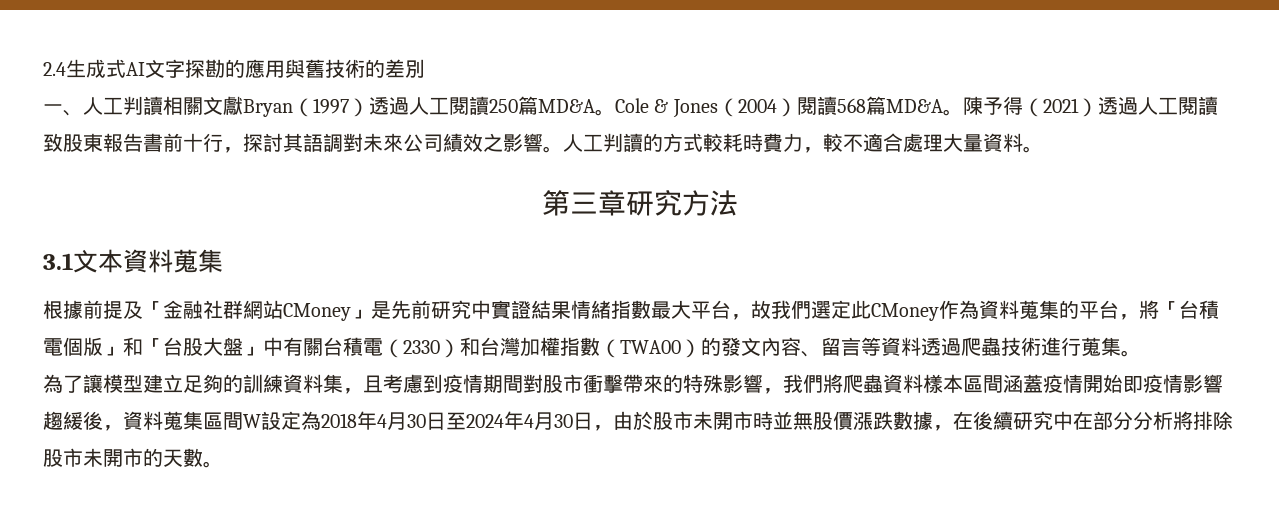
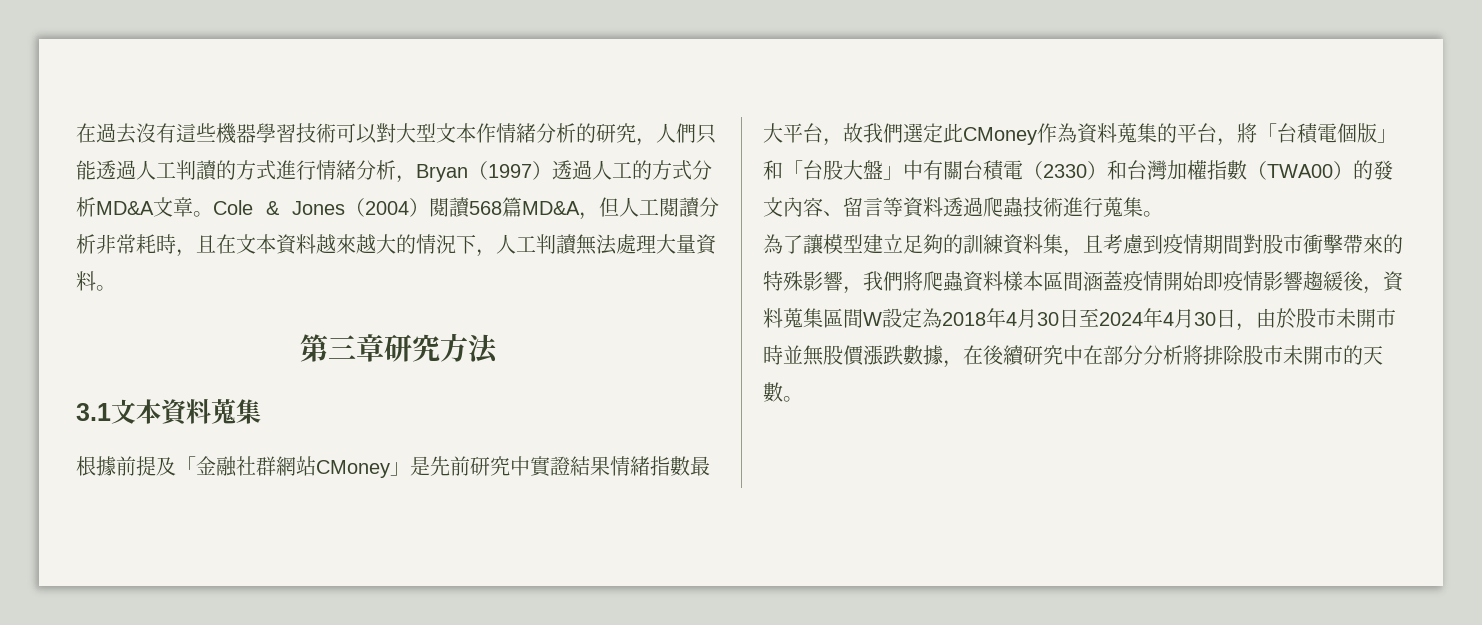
[43,59,425,78] [43,96,243,116] 2.4生成式AI文字探勘的應用與舊技術的差別 // 一、人工判讀相關文獻 -> [76,123,716,146] [76,160,416,183] 在過去沒有這些機器學習技術可以對大型文本作情緒分析的研究，人們只能透過人工判讀的方式進行情緒分析，
[449,96,595,115] 閱讀250篇MD&A -> [632,160,712,180] [76,197,193,217] 的方式分析MD&A文章
[942,96,1218,117] [43,133,903,153] 。陳予得（2021）透過人工閱讀致股東報告書前十行，探討其語調對未來公司績效之影響。人工判讀的方式較耗時費力，較不適合 -> [579,197,719,220] [76,234,617,257] ，但人工閱讀分析非常耗時，且在文本資料越來越大的情況下，人工判讀無法

